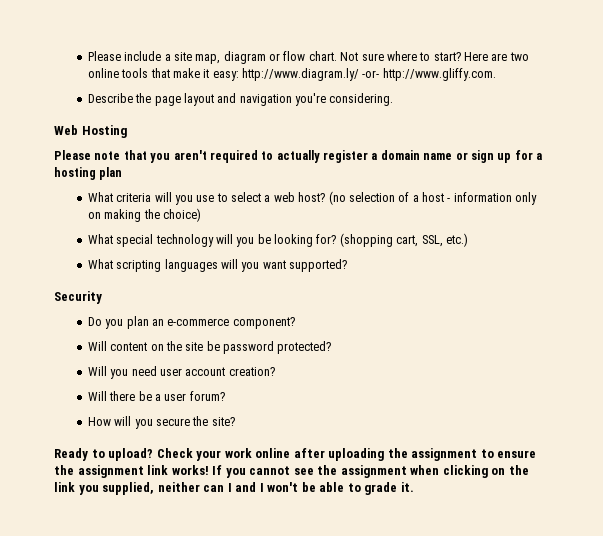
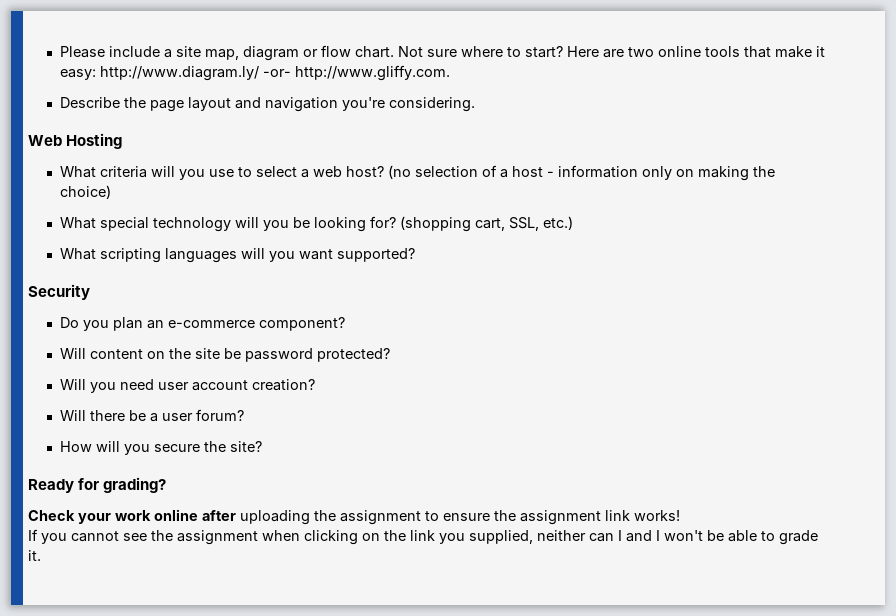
[54,150,542,163] [54,167,123,180] // Please note that you aren't required to actually register a domain name or sign up for a hosting plan -> (123, 141) none
[91,448,154,461] to upload? -> [78,477,167,493] for grading? //
(209, 470) none -> (680, 515) //

